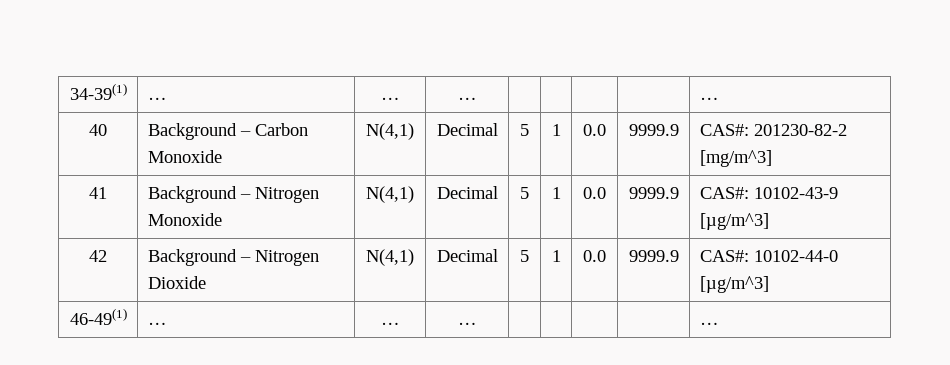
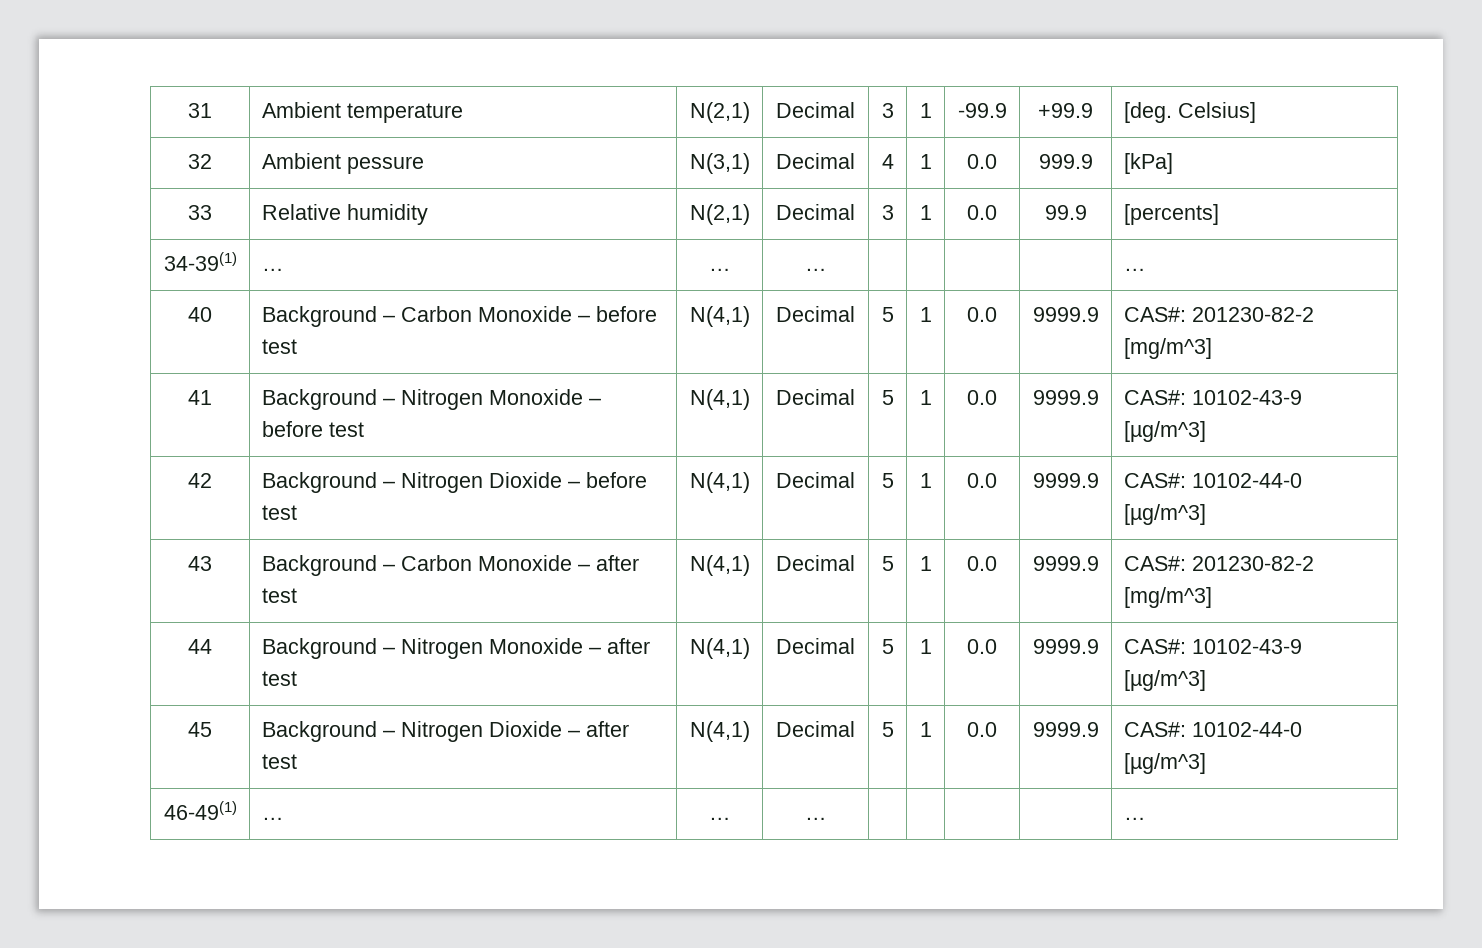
(69, 91) none -> [188,103,212,118] [261,102,463,123] [689,102,750,123] [776,102,855,118] [881,103,894,118] [919,103,932,118] [957,103,1007,118] [1038,103,1093,118] [1123,102,1256,123] [188,154,212,169] [261,153,424,174] [689,153,750,174] [776,153,855,169] [881,154,894,169] [919,154,932,169] [967,154,997,169] [1038,154,1093,169] [1123,153,1173,174] [188,205,212,220] [261,204,428,225] [689,204,750,225] [776,204,855,220] [881,205,894,220] [919,205,932,220] [967,205,997,220] [1044,205,1087,220] [1123,204,1219,225] 31 | Ambient temperature | N(2,1) | Decimal | 3 | 1 | -99.9 | +99.9 | [deg. Celsius] // 32 | Ambient pessure | N(3,1) | Decimal | 4 | 1 | 0.0 | 999.9 | [kPa] // 33 | Relative humidity | N(2,1) | Decimal | 3 | 1 | 0.0 | 99.9 | [percents] //
(222, 156) none -> [577,306,657,322] [261,339,297,354] – before test
(222, 219) none -> [588,398,601,405] [261,421,364,437] – before test
(206, 282) none -> [567,472,647,488] [261,505,297,520] [689,472,750,493] [776,472,855,488] [881,473,894,488] [919,473,932,488] [967,473,997,488] [1032,473,1099,488] [1123,473,1302,488] [1123,504,1206,525] [188,556,212,571] [261,555,639,576] [261,588,297,603] [689,555,750,576] [776,555,855,571] [881,556,894,571] [919,556,932,571] [967,556,997,571] [1032,556,1099,571] [1123,556,1314,571] [1123,587,1212,608] [188,639,212,654] [261,638,650,659] [261,671,297,686] [689,638,750,659] [776,638,855,654] [881,639,894,654] [919,639,932,654] [967,639,997,654] [1032,639,1099,654] [1123,639,1302,654] [1123,670,1206,691] [188,722,212,737] [261,721,629,742] [261,754,297,769] – before test | N(4,1) | Decimal | 5 | 1 | 0.0 | 9999.9 | CAS#: 10102-44-0 [µg/m^3] // 43 | Background – Carbon Monoxide – after test | N(4,1) | Decimal | 5 | 1 | 0.0 | 9999.9 | CAS#: 201230-82-2 [mg/m^3] // 44 | Background – Nitrogen Monoxide – after test | N(4,1) | Decimal | 5 | 1 | 0.0 | 9999.9 | CAS#: 10102-43-9 [µg/m^3] // 45 | Background – Nitrogen Dioxide – after test

